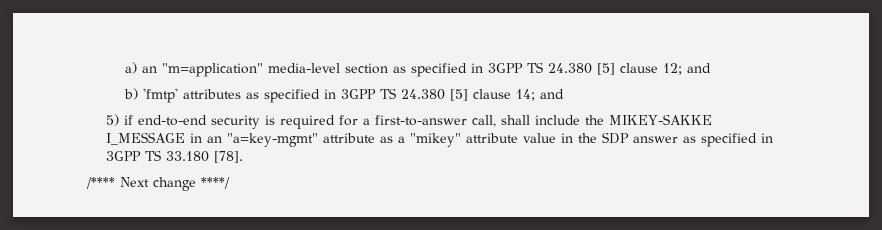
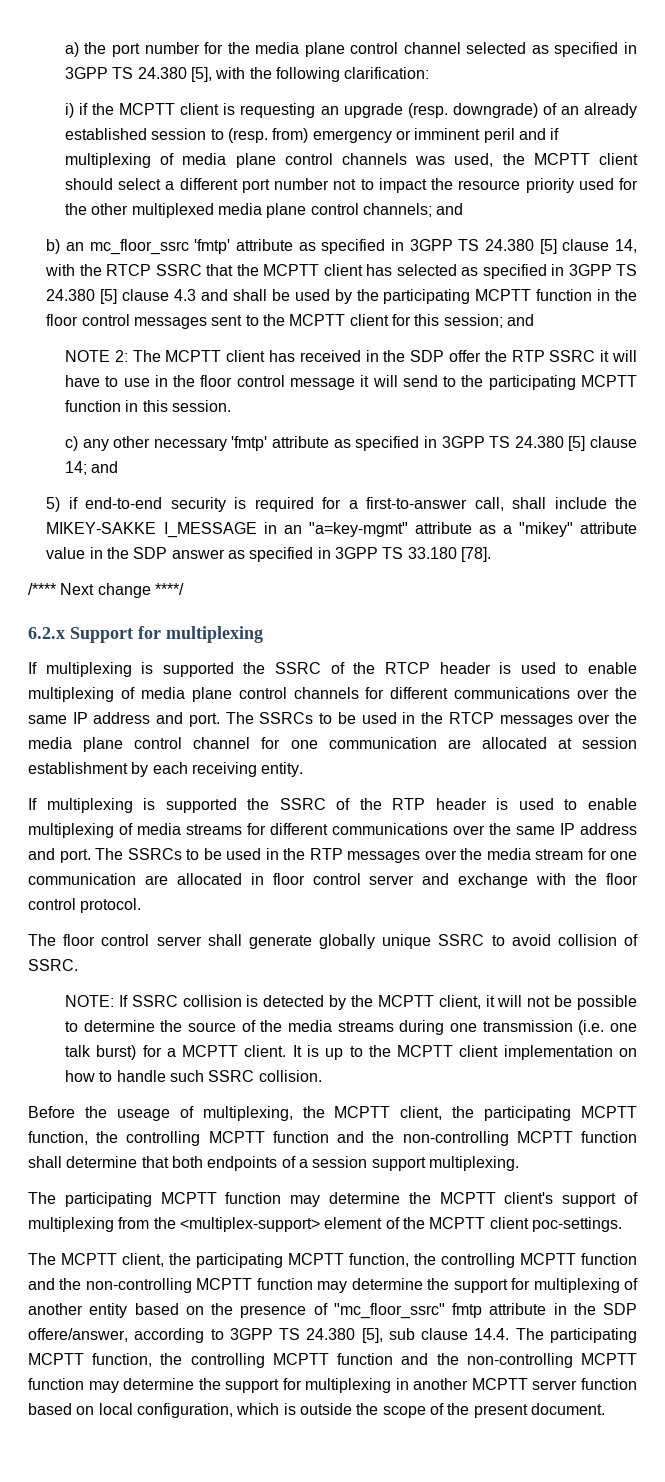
[141,62,711,77] [123,88,241,103] an "m=application" media-level section as specified in 3GPP TS 24.380 [5] clause 12; and // b) 'fmtp' attributes -> [84,42,637,57] [64,67,430,82] [64,103,637,118] [64,128,560,143] [64,153,638,168] [64,178,638,193] [64,203,464,218] [46,239,637,255] [45,264,638,279] [46,289,637,304] [46,314,534,329] [64,350,638,362] [64,375,638,390] [64,400,231,412] [64,436,330,451] the port number for the media plane control channel selected as specified in 3GPP TS 24.380 [5], with the following clarification: // i) if the MCPTT client is requesting an upgrade (resp. downgrade) of an already established session to (resp. from) emergency or imminent peril and if multiplexing of media plane control channels was used, the MCPTT client should select a different port number not to impact the resource priority used for the other multiplexed media plane control channels; and // b) an mc_floor_ssrc 'fmtp' attribute as specified in 3GPP TS 24.380 [5] clause 14, with the RTCP SSRC that the MCPTT client has selected as specified in 3GPP TS 24.380 [5] clause 4.3 and shall be used by the participating MCPTT function in the floor control messages sent to the MCPTT client for this session; and // NOTE 2: The MCPTT client has received in the SDP offer the RTP SSRC it will have to use in the floor control message it will send to the participating MCPTT function in this session. // c) any other necessary 'fmtp' attribute
(230, 183) none -> [28,626,263,643] [28,662,638,677] [28,687,637,702] [28,712,638,727] [28,737,638,752] [28,762,304,777] [28,798,638,813] [28,823,637,838] [28,848,637,863] [28,873,638,888] [28,898,142,913] [28,934,638,949] [28,959,78,971] [64,995,637,1010] [64,1020,637,1035] [64,1045,638,1060] [64,1070,322,1082] [28,1106,637,1121] [28,1131,637,1146] [28,1156,519,1171] [28,1192,638,1207] [28,1217,622,1232] [28,1253,637,1268] [28,1278,638,1293] [28,1303,637,1319] [28,1328,637,1343] [28,1353,637,1368] [28,1378,637,1393] [28,1403,605,1418] // 6.2.x Support for multiplexing // If multiplexing is supported the SSRC of the RTCP header is used to enable multiplexing of media plane control channels for different communications over the same IP address and port. The SSRCs to be used in the RTCP messages over the media plane control channel for one communication are allocated at session establishment by each receiving entity. // If multiplexing is supported the SSRC of the RTP header is used to enable multiplexing of media streams for different communications over the same IP address and port. The SSRCs to be used in the RTP messages over the media stream for one communication are allocated in floor control server and exchange with the floor control protocol. // The floor control server shall generate globally unique SSRC to avoid collision of SSRC. // NOTE: If SSRC collision is detected by the MCPTT client, it will not be possible to determine the source of the media streams during one transmission (i.e. one talk burst) for a MCPTT client. It is up to the MCPTT client implementation on how to handle such SSRC collision. // Before the useage of multiplexing, the MCPTT client, the participating MCPTT function, the controlling MCPTT function and the non-controlling MCPTT function shall determine that both endpoints of a session support multiplexing. // The participating MCPTT function may determine the MCPTT client's support of multiplexing from the <multiplex-support> element of the MCPTT client poc-settings. // The MCPTT client, the participating MCPTT function, the controlling MCPTT function and the non-controlling MCPTT function may determine the support for multiplexing of another entity based on the presence of "mc_floor_ssrc" fmtp attribute in the SDP offere/answer, according to 3GPP TS 24.380 [5], sub clause 14.4. The participating MCPTT function, the controlling MCPTT function and the non-controlling MCPTT function may determine the support for multiplexing in another MCPTT server function based on local configuration, which is outside the scope of the present document.

